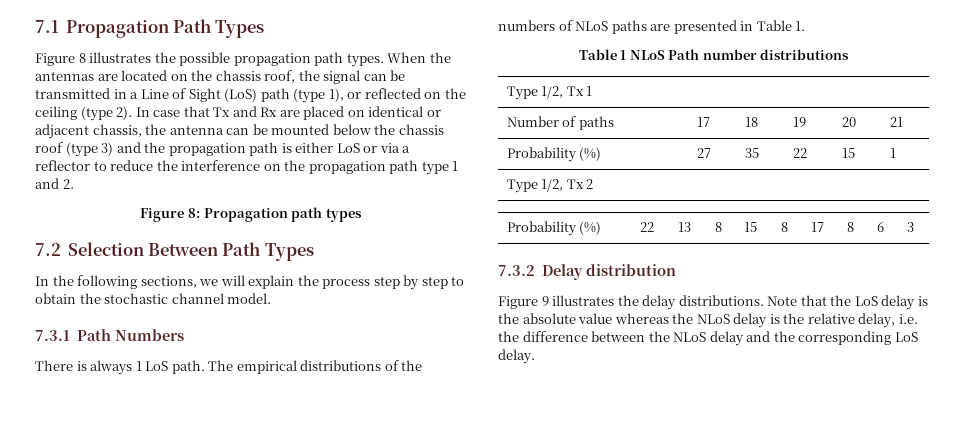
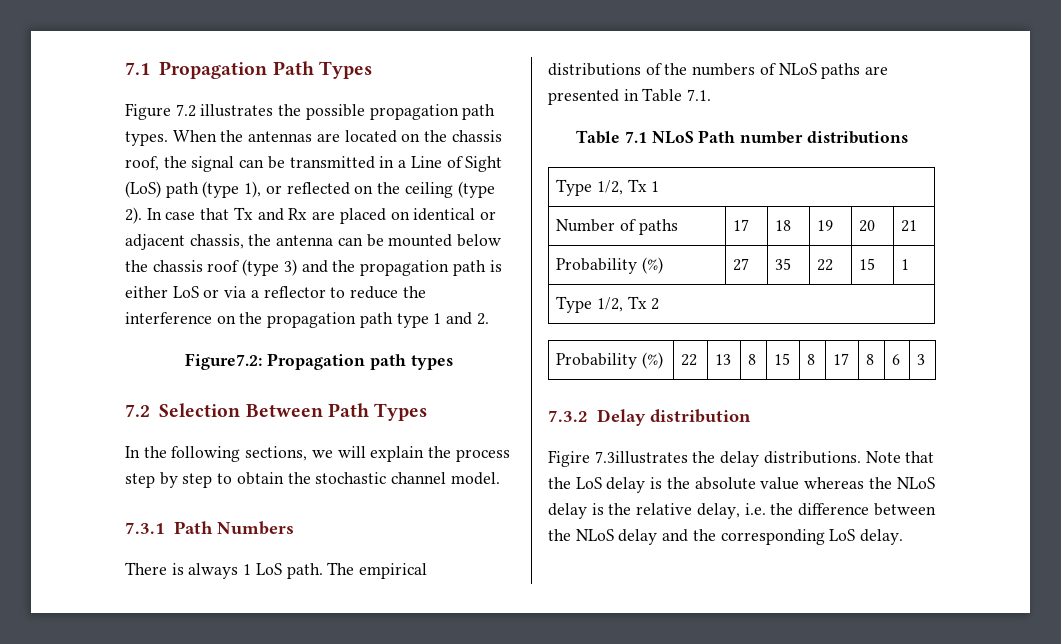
[78,53,86,63] 8 -> [175,104,196,117] 7.2
[140,208,200,222] Figure 8: -> [185,353,263,370] Figure7.2:
[795,21,806,31] [578,49,627,60] 1. // Table 1 -> [687,89,712,101] [576,130,647,144] 7.1. // Table 7.1
[498,295,615,309] Figure 9 illustrates -> [548,450,688,467] Figire 7.3illustrates

